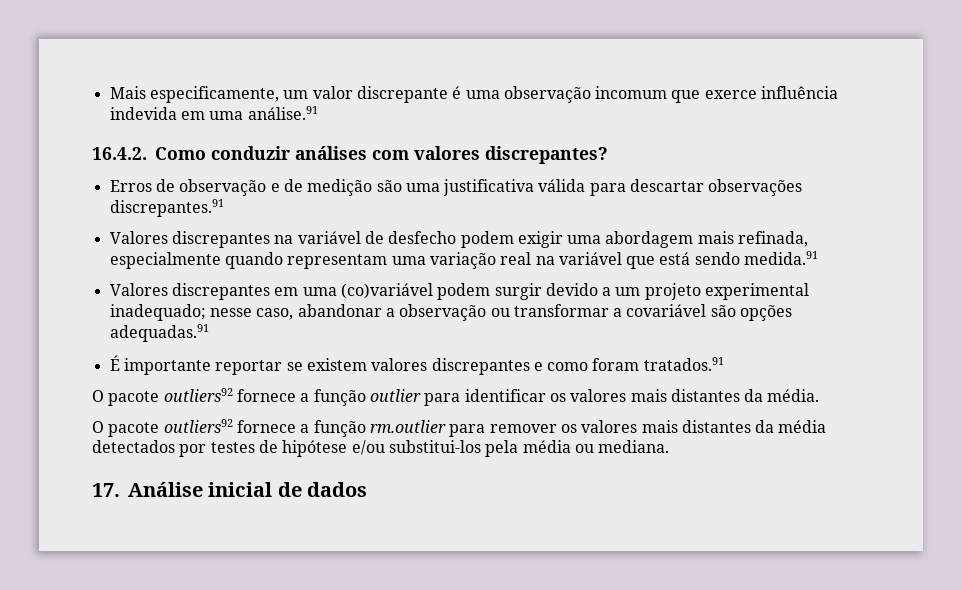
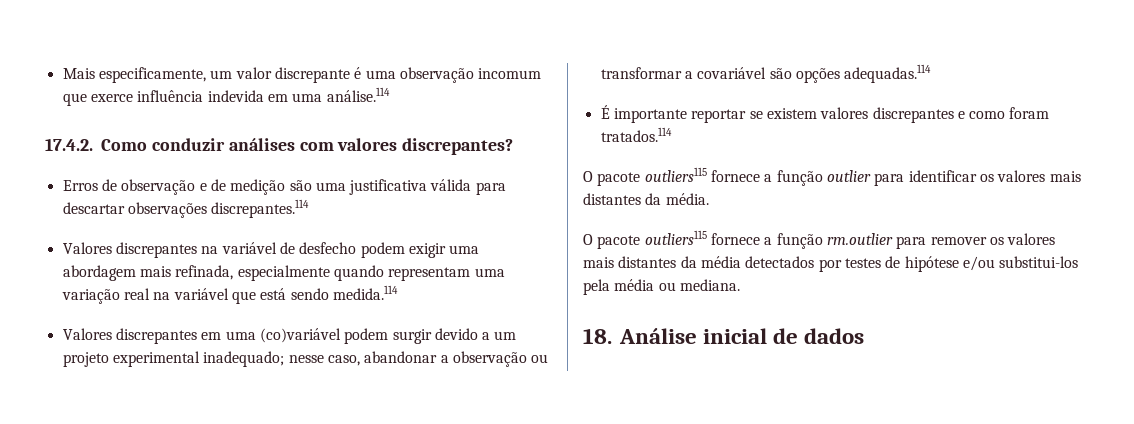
[247,106,318,120] [92,147,147,160] análise.91 // 16.4.2. -> [326,87,390,102] [45,138,93,151] análise.114 // 17.4.2.
[109,199,224,217] discrepantes.91 -> [211,199,310,218] discrepantes.114
[744,251,819,265] medida.91 -> [332,285,398,300] medida.114
[109,324,209,342] adequadas.91 -> [844,64,932,83] adequadas.114
[643,357,724,371] [92,388,233,406] tratados.91 // O pacote outliers92 -> [600,127,672,142] [583,167,707,186] tratados.114 // O pacote outliers115
[163,419,233,433] outliers92 -> [644,230,707,245] outliers115
[92,483,120,497] 17. -> [583,328,612,344] 18.

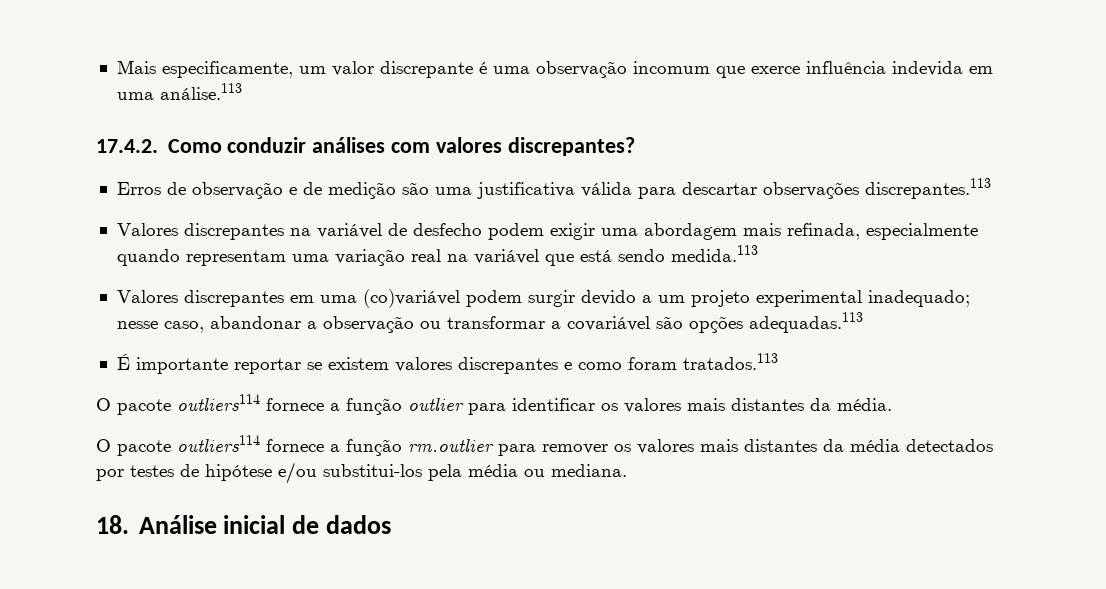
[326,87,390,102] análise.114 -> [159,83,242,100] análise.113
[211,199,310,218] discrepantes.114 -> [864,178,991,199] discrepantes.113
[332,285,398,300] medida.114 -> [670,245,758,262] medida.113
[844,64,932,83] adequadas.114 -> [748,312,863,333] adequadas.113
[600,127,672,142] [583,167,707,186] tratados.114 // O pacote outliers115 -> [682,353,778,370] [96,394,260,415] tratados.113 // O pacote outliers114
[644,230,707,245] outliers115 -> [177,435,260,452] outliers114

